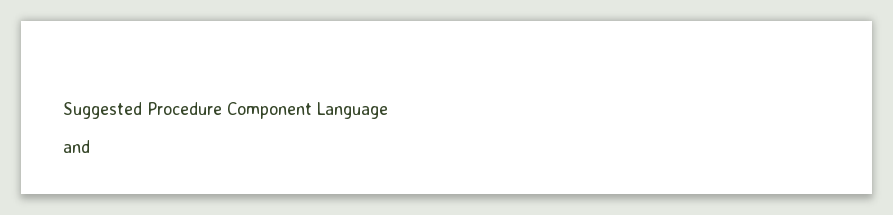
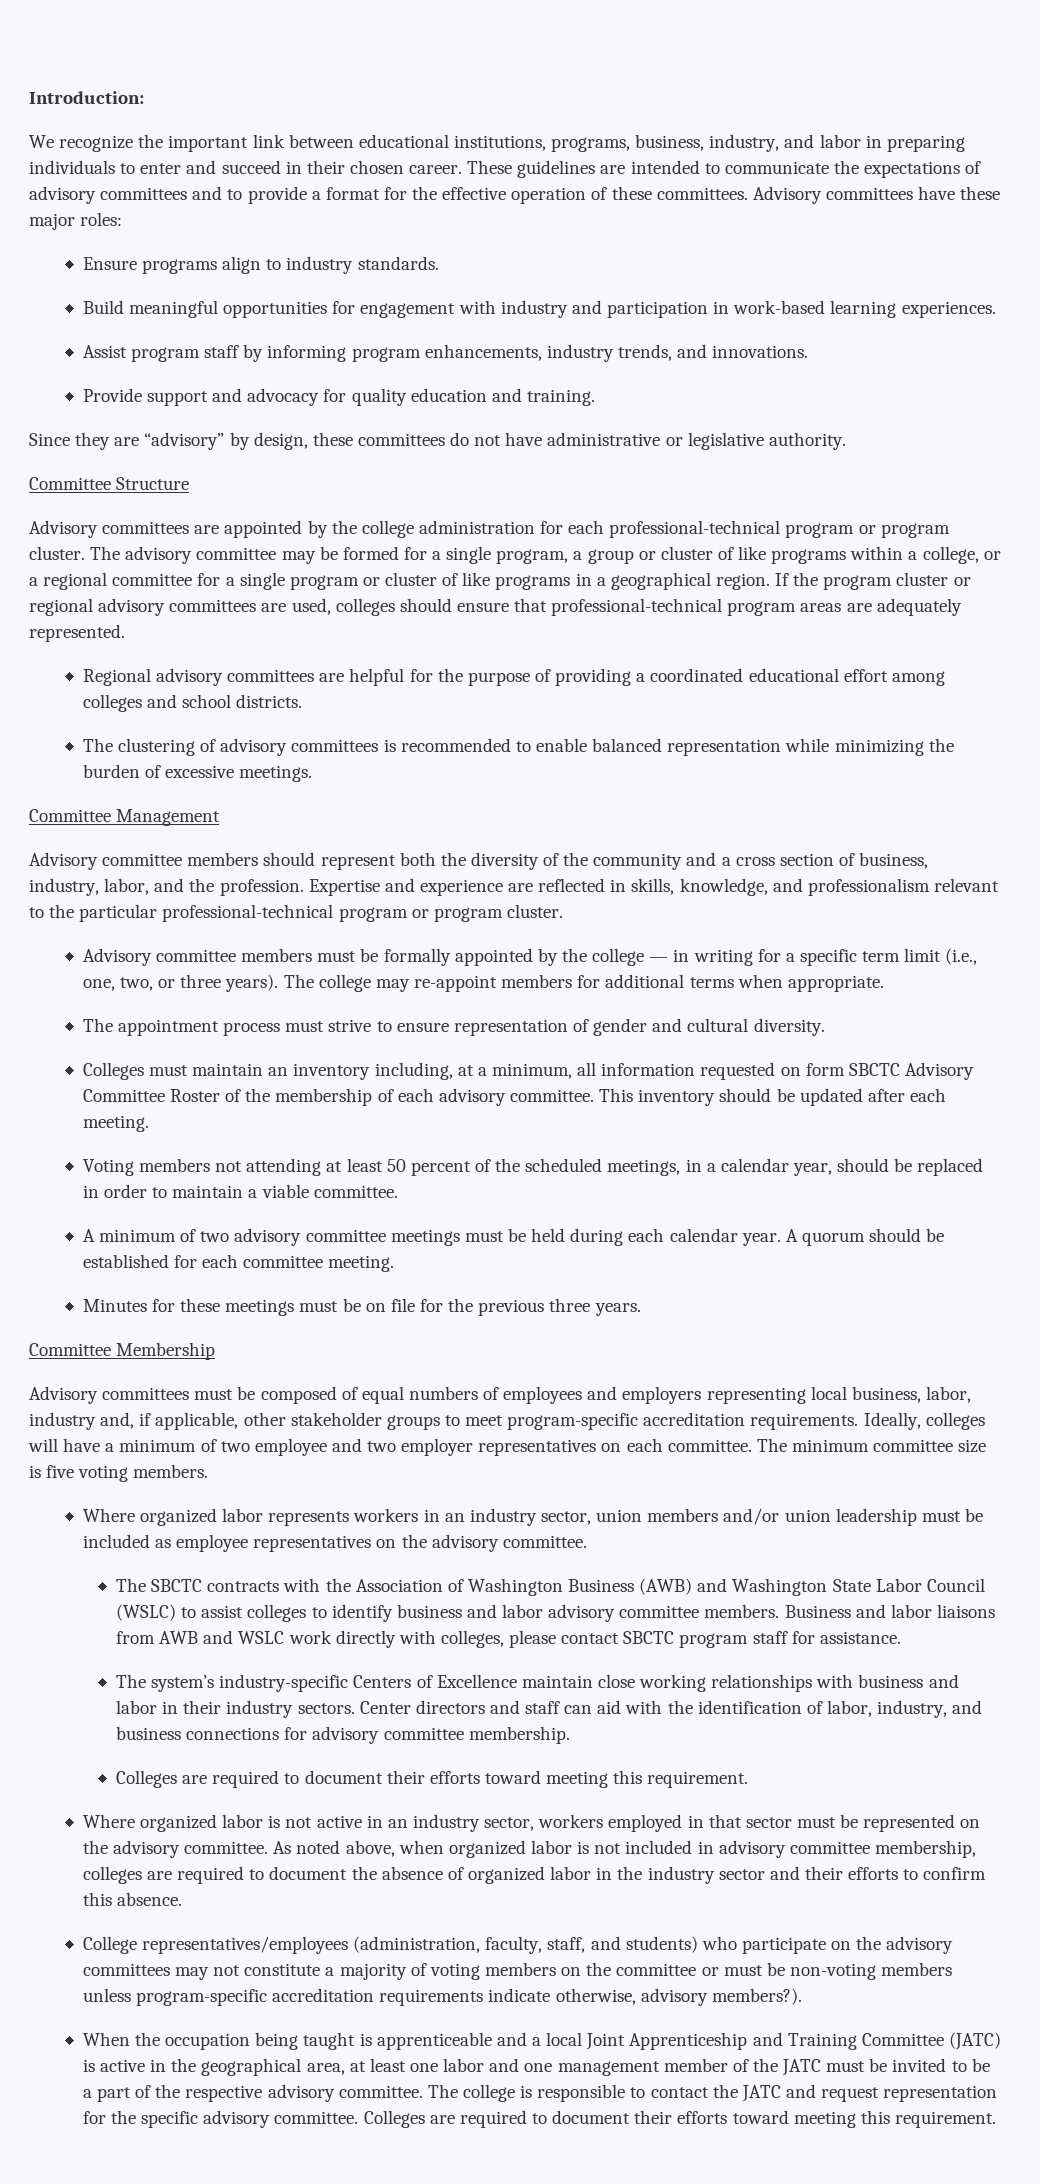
[63,102,388,119] [63,140,90,153] Suggested Procedure Component Language // and -> [29,91,144,104] [29,134,965,152] [29,160,982,178] [29,186,1001,204] [29,212,123,230] [82,256,439,274] [82,300,996,318] [82,344,809,362] [82,388,595,406] [29,432,846,450] [29,477,190,490] [29,520,950,538] [29,546,1001,564] [29,572,971,590] [29,598,962,616] [29,624,125,642] [82,668,945,686] [82,694,303,712] [82,738,954,756] [82,764,313,782] [29,809,221,826] [29,852,929,870] [29,878,999,896] [29,904,563,922] [82,948,978,966] [82,974,884,992] [82,1018,825,1036] [82,1062,974,1080] [82,1088,946,1106] [82,1115,149,1132] [82,1158,984,1176] [82,1184,398,1198] [82,1228,945,1246] [82,1254,395,1272] [82,1298,641,1316] [29,1342,216,1360] [29,1386,971,1404] [29,1412,985,1430] [28,1438,987,1456] [29,1464,209,1482] [82,1508,983,1526] [82,1534,587,1552] [116,1578,985,1596] [116,1604,995,1622] [116,1630,901,1648] [116,1674,959,1692] [116,1700,983,1718] [116,1726,570,1744] [116,1770,749,1788] [82,1814,981,1832] [82,1840,976,1858] [82,1866,987,1884] [82,1892,183,1906] [82,1936,954,1954] [82,1962,953,1980] [82,1988,802,2006] [82,2032,1001,2050] [82,2058,990,2076] [82,2084,998,2102] [82,2110,996,2128] Introduction: // We recognize the important link between educational institutions, programs, business, industry, and labor in preparing individuals to enter and succeed in their chosen career. These guidelines are intended to communicate the expectations of advisory committees and to provide a format for the effective operation of these committees. Advisory committees have these major roles: // Ensure programs align to industry standards. // Build meaningful opportunities for engagement with industry and participation in work-based learning experiences. // Assist program staff by informing program enhancements, industry trends, and innovations. // Provide support and advocacy for quality education and training. // Since they are “advisory” by design, these committees do not have administrative or legislative authority. // Committee Structure // Advisory committees are appointed by the college administration for each professional-technical program or program cluster. The advisory committee may be formed for a single program, a group or cluster of like programs within a college, or a regional committee for a single program or cluster of like programs in a geographical region. If the program cluster or regional advisory committees are used, colleges should ensure that professional-technical program areas are adequately represented. // Regional advisory committees are helpful for the purpose of providing a coordinated educational effort among colleges and school districts. // The clustering of advisory committees is recommended to enable balanced representation while minimizing the burden of excessive meetings. // Committee Management // Advisory committee members should represent both the diversity of the community and a cross section of business, industry, labor, and the profession. Expertise and experience are reflected in skills, knowledge, and professionalism relevant to the particular professional-technical program or program cluster. // Advisory committee members must be formally appointed by the college — in writing for a specific term limit (i.e., one, two, or three years). The college may re-appoint members for additional terms when appropriate. // The appointment process must strive to ensure representation of gender and cultural diversity. // Colleges must maintain an inventory including, at a minimum, all information requested on form SBCTC Advisory Committee Roster of the membership of each advisory committee. This inventory should be updated after each meeting. // Voting members not attending at least 50 percent of the scheduled meetings, in a calendar year, should be replaced in order to maintain a viable committee. // A minimum of two advisory committee meetings must be held during each calendar year. A quorum should be established for each committee meeting. // Minutes for these meetings must be on file for the previous three years. // Committee Membership // Advisory committees must be composed of equal numbers of employees and employers representing local business, labor, industry and, if applicable, other stakeholder groups to meet program-specific accreditation requirements. Ideally, colleges will have a minimum of two employee and two employer representatives on each committee. The minimum committee size is five voting members. // Where organized labor represents workers in an industry sector, union members and/or union leadership must be included as employee representatives on the advisory committee. // The SBCTC contracts with the Association of Washington Business (AWB) and Washington State Labor Council (WSLC) to assist colleges to identify business and labor advisory committee members. Business and labor liaisons from AWB and WSLC work directly with colleges, please contact SBCTC program staff for assistance. // The system’s industry-specific Centers of Excellence maintain close working relationships with business and labor in their industry sectors. Center directors and staff can aid with the identification of labor, industry, and business connections for advisory committee membership. // Colleges are required to document their efforts toward meeting this requirement. // Where organized labor is not active in an industry sector, workers employed in that sector must be represented on the advisory committee. As noted above, when organized labor is not included in advisory committee membership, colleges are required to document the absence of organized labor in the industry sector and their efforts to confirm this absence. // College representatives/employees (administration, faculty, staff, and students) who participate on the advisory committees may not constitute a majority of voting members on the committee or must be non-voting members unless program-specific accreditation requirements indicate otherwise, advisory members?). // When the occupation being taught is apprenticeable and a local Joint Apprenticeship and Training Committee (JATC) is active in the geographical area, at least one labor and one management member of the JATC must be invited to be a part of the respective advisory committee. The college is responsible to contact the JATC and request representation for the specific advisory committee. Colleges are required to document their efforts toward meeting this requirement.

